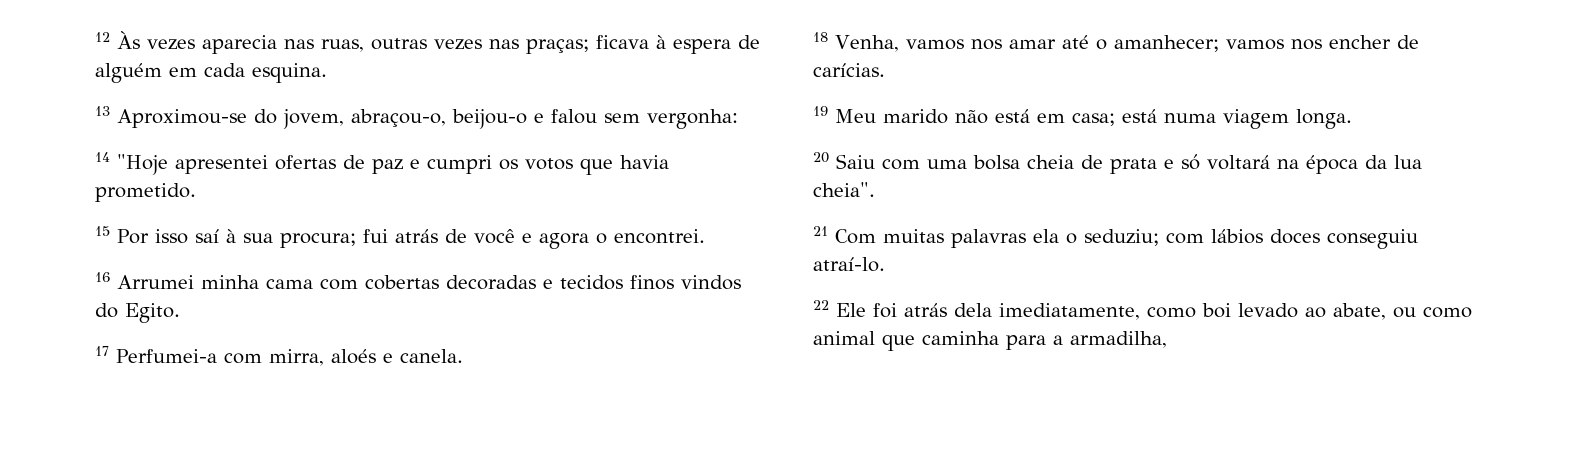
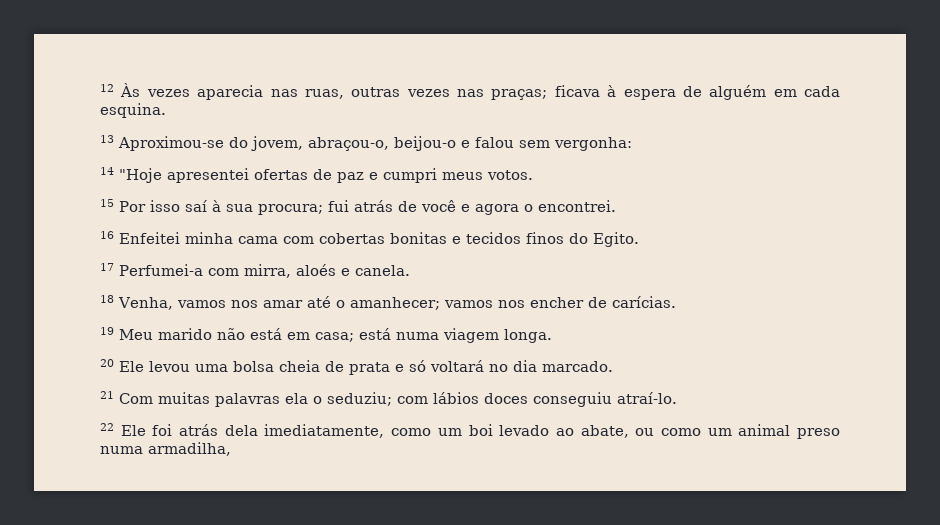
[499,155,669,175] [95,183,196,202] os votos que havia prometido. -> [442,170,533,180] meus votos.
[117,275,194,289] Arrumei -> [119,232,180,244] Enfeitei
[446,275,536,290] decoradas -> [390,232,447,244] bonitas
[681,275,741,290] vindos -> (564, 238) none
[836,154,920,170] Saiu com -> [119,361,190,372] Ele levou
[1277,155,1422,174] [813,182,875,197] na época da lua cheia". -> [489,360,613,372] no dia marcado.
(1196, 312) none -> [437,428,462,436] um
[813,331,1063,351] animal que caminha para a -> [707,424,840,439] [100,446,143,454] um animal preso numa

